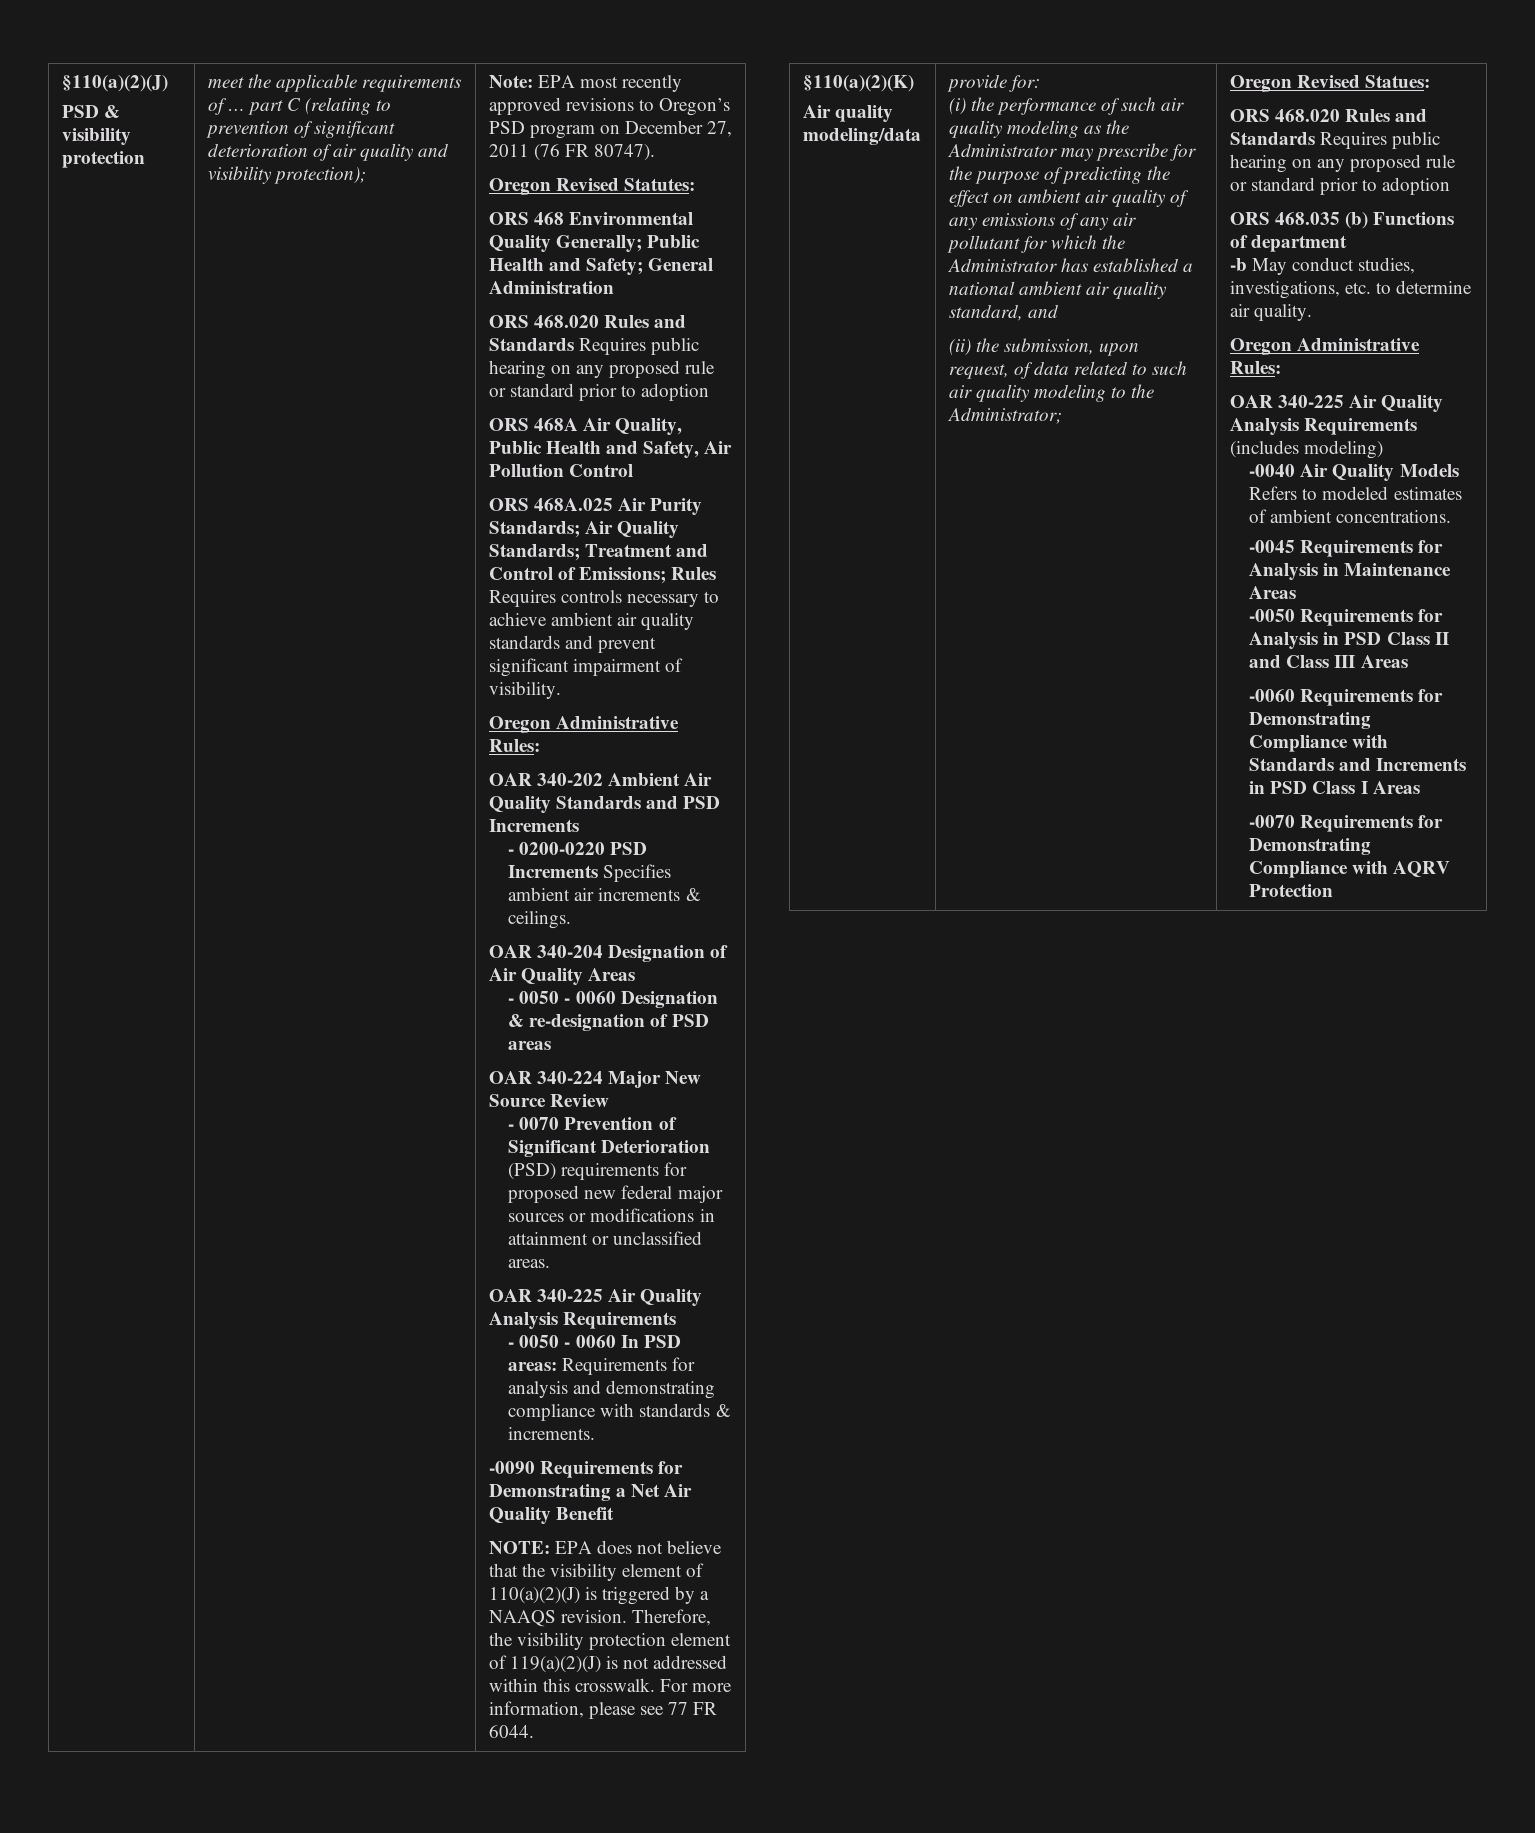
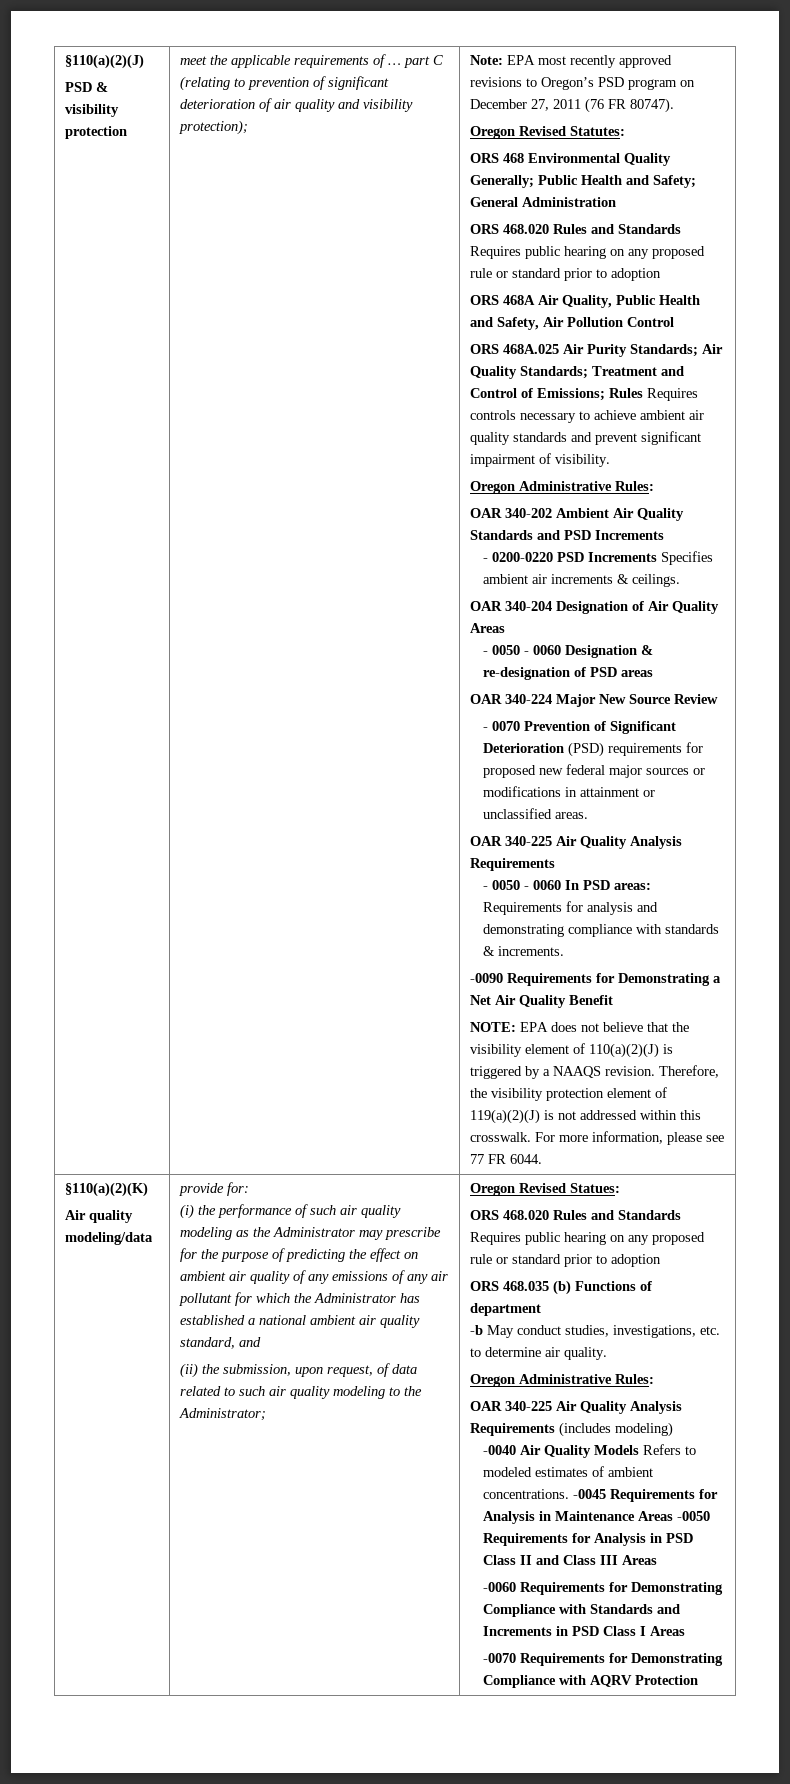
(1452, 516) // -> (570, 1494) none
(1297, 592) // -> (674, 1516) none

